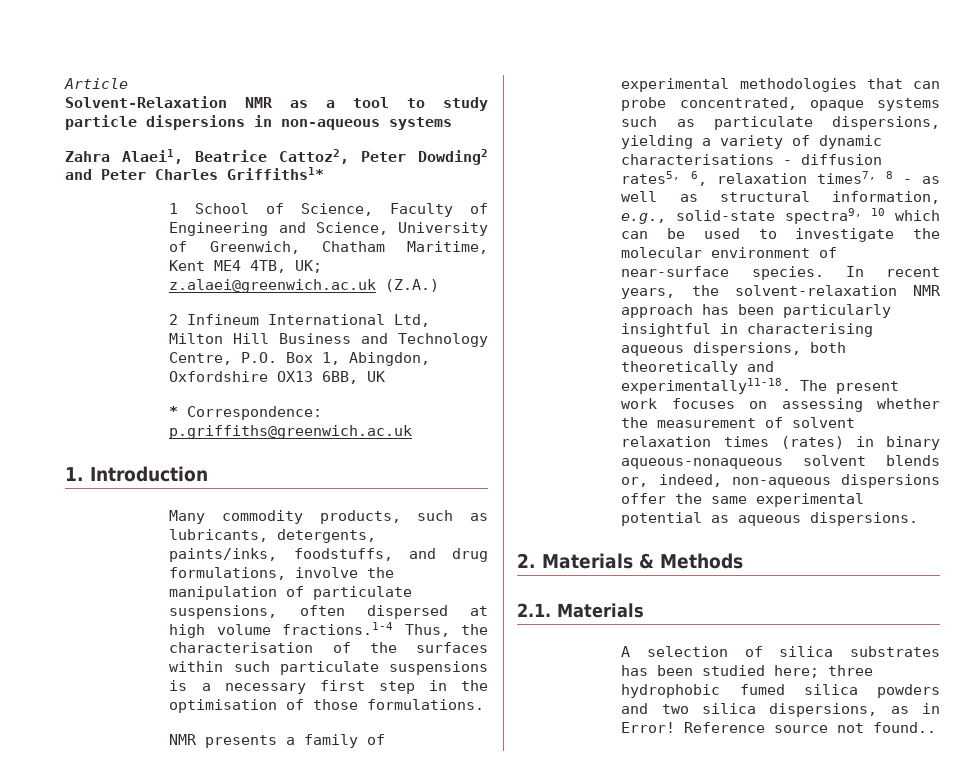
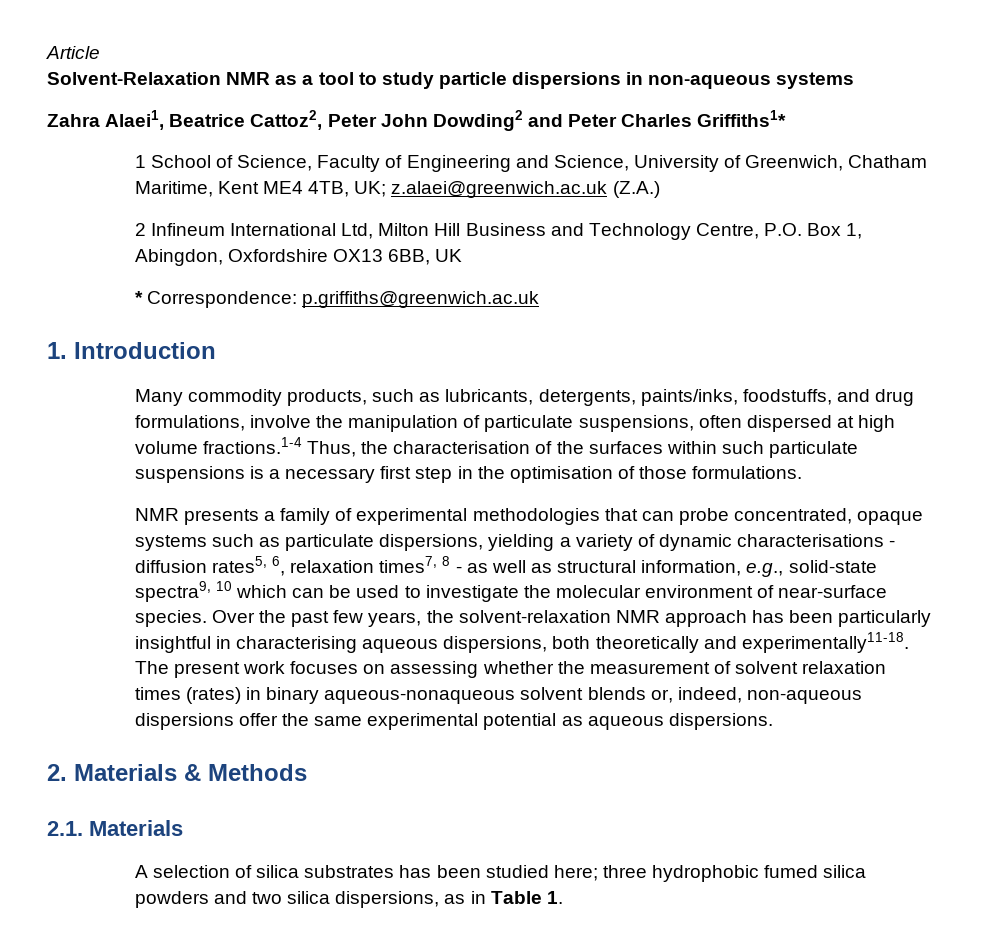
(406, 156) none -> [380,114,428,127] John
[845,266,940,277] In recent -> [211,610,364,627] Over the past few
[621,722,937,733] Error! Reference source not found.. -> [490,891,563,904] Table 1.

